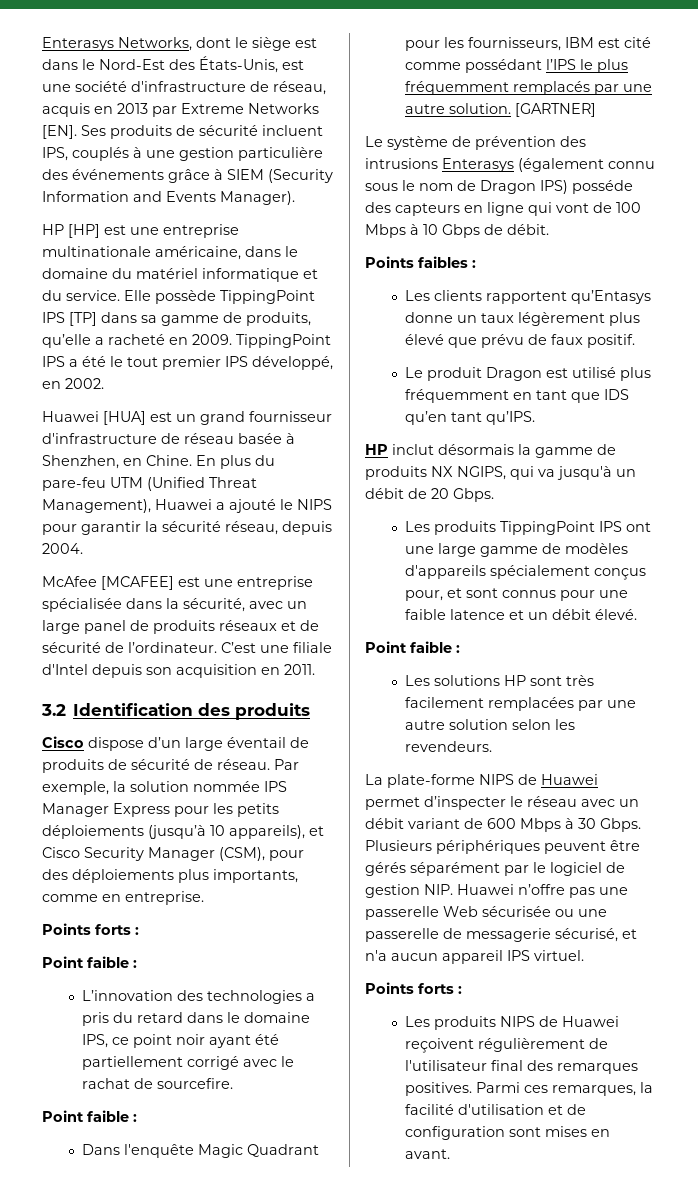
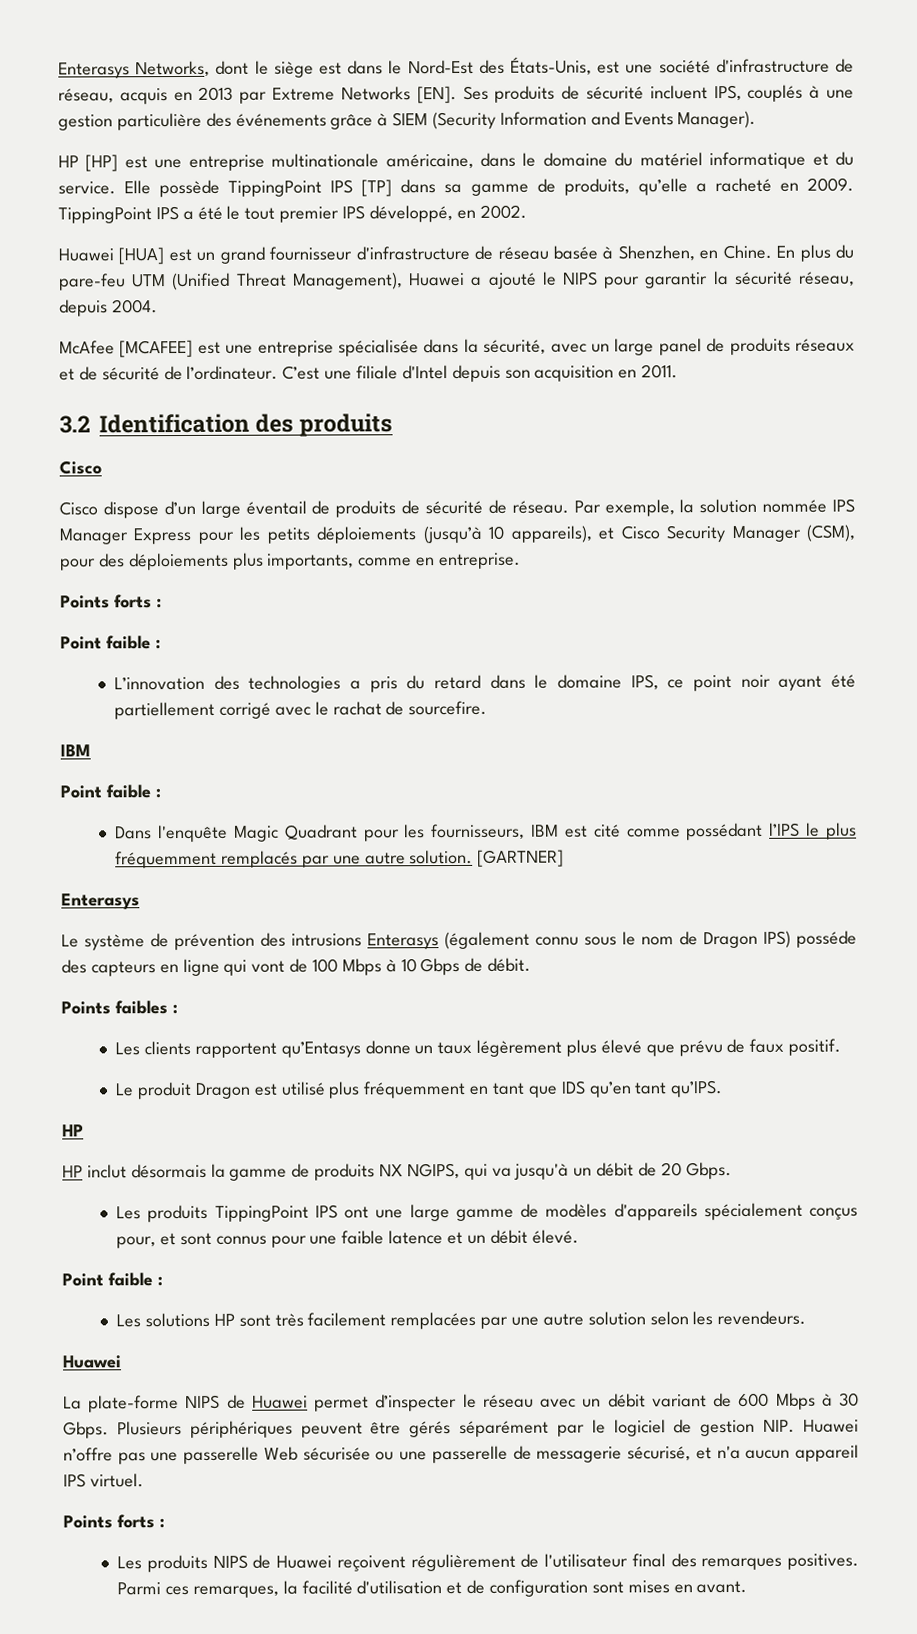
(84, 742) none -> [59,501,98,516] // Cisco
(234, 1083) none -> [60,744,91,757] // IBM
(597, 110) none -> [61,893,140,910] // Enterasys
(388, 449) none -> [62,1165,83,1178] // HP
(493, 746) none -> [62,1355,122,1369] // Huawei

